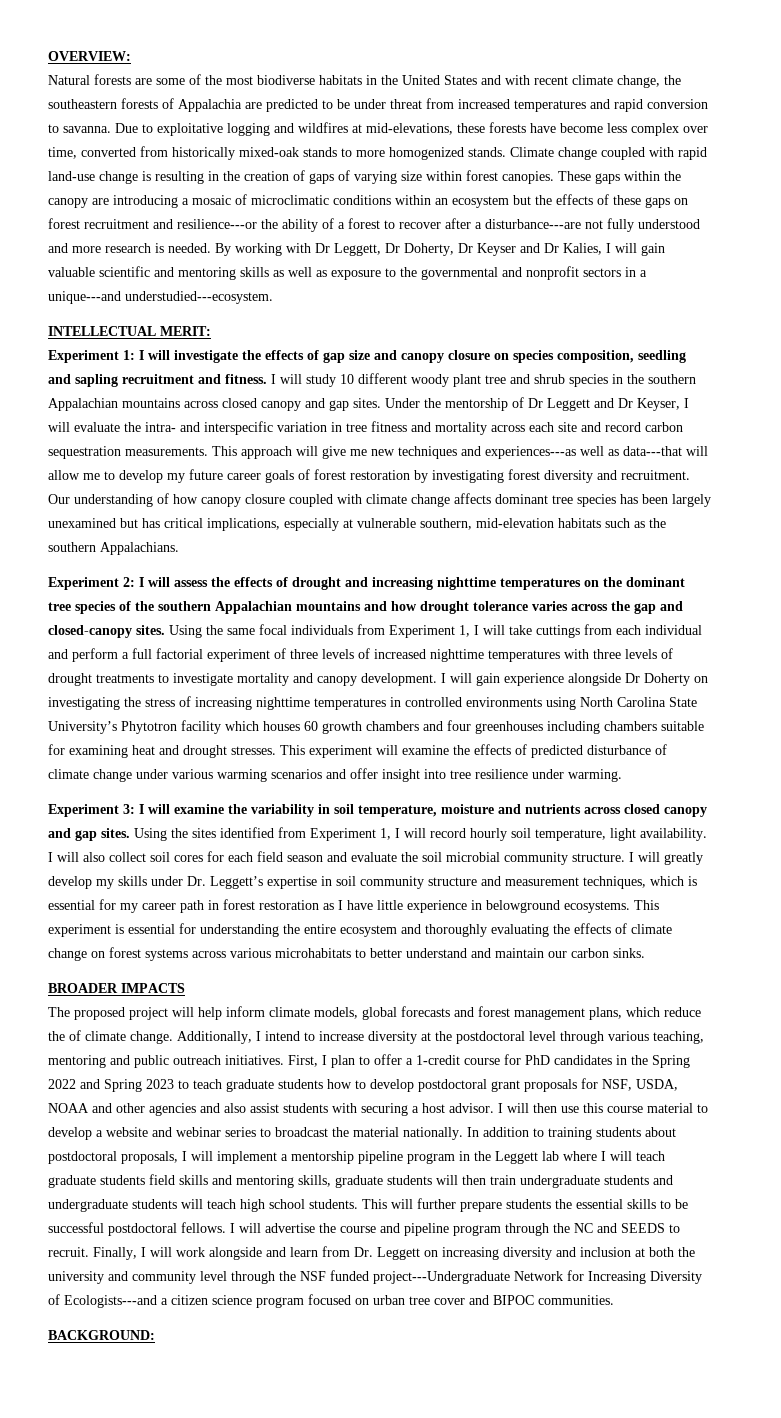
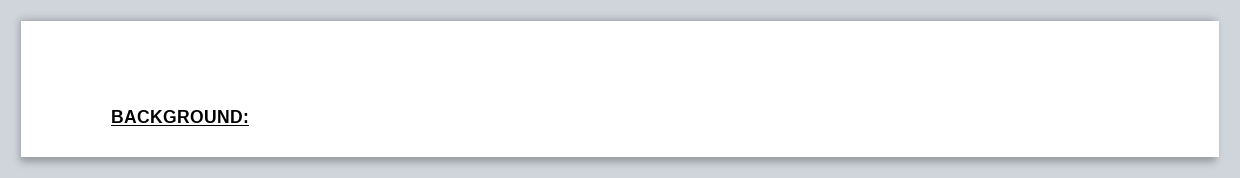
[48,51,131,61] [48,74,681,88] [48,98,708,112] [48,122,708,136] [48,146,707,160] [48,170,681,184] [48,194,688,208] [48,218,700,232] [48,243,665,256] [48,266,647,280] [48,291,273,304] [48,326,211,336] [48,350,686,363] [48,373,696,387] [48,397,689,411] [48,421,683,435] [48,446,708,459] [48,469,690,483] [48,493,711,507] [48,518,666,531] [48,542,179,555] [48,577,685,590] [48,601,683,614] [48,624,702,638] [48,648,673,662] [48,673,708,686] [48,696,697,710] [48,720,704,734] [48,744,667,758] [48,768,622,782] [48,804,707,817] [48,827,707,841] [48,851,703,865] [48,876,697,889] [48,899,659,913] [48,923,672,937] [48,947,645,961] [48,983,185,993] [48,1006,701,1020] [48,1030,704,1044] [48,1054,690,1068] [48,1078,678,1092] [48,1103,708,1116] [48,1127,676,1140] [48,1151,665,1164] [48,1174,673,1188] [48,1198,688,1212] [48,1222,680,1236] [48,1246,695,1260] [48,1270,702,1284] [48,1294,614,1308] OVERVIEW: // Natural forests are some of the most biodiverse habitats in the United States and with recent climate change, the southeastern forests of Appalachia are predicted to be under threat from increased temperatures and rapid conversion to savanna. Due to exploitative logging and wildfires at mid-elevations, these forests have become less complex over time, converted from historically mixed-oak stands to more homogenized stands. Climate change coupled with rapid land-use change is resulting in the creation of gaps of varying size within forest canopies. These gaps within the canopy are introducing a mosaic of microclimatic conditions within an ecosystem but the effects of these gaps on forest recruitment and resilience---or the ability of a forest to recover after a disturbance---are not fully understood and more research is needed. By working with Dr Leggett, Dr Doherty, Dr Keyser and Dr Kalies, I will gain valuable scientific and mentoring skills as well as exposure to the governmental and nonprofit sectors in a unique---and understudied---ecosystem. // INTELLECTUAL MERIT: // Experiment 1: I will investigate the effects of gap size and canopy closure on species composition, seedling and sapling recruitment and fitness. I will study 10 different woody plant tree and shrub species in the southern Appalachian mountains across closed canopy and gap sites. Under the mentorship of Dr Leggett and Dr Keyser, I will evaluate the intra- and interspecific variation in tree fitness and mortality across each site and record carbon sequestration measurements. This approach will give me new techniques and experiences---as well as data---that will allow me to develop my future career goals of forest restoration by investigating forest diversity and recruitment. Our understanding of how canopy closure coupled with climate change affects dominant tree species has been largely unexamined but has critical implications, especially at vulnerable southern, mid-elevation habitats such as the southern Appalachians. // Experiment 2: I will assess the effects of drought and increasing nighttime temperatures on the dominant tree species of the southern Appalachian mountains and how drought tolerance varies across the gap and closed-canopy sites. Using the same focal individuals from Experiment 1, I will take cuttings from each individual and perform a full factorial experiment of three levels of increased nighttime temperatures with three levels of drought treatments to investigate mortality and canopy development. I will gain experience alongside Dr Doherty on investigating the stress of increasing nighttime temperatures in controlled environments using North Carolina State University’s Phytotron facility which houses 60 growth chambers and four greenhouses including chambers suitable for examining heat and drought stresses. This experiment will examine the effects of predicted disturbance of climate change under various warming scenarios and offer insight into tree resilience under warming. // Experiment 3: I will examine the variability in soil temperature, moisture and nutrients across closed canopy and gap sites. Using the sites identified from Experiment 1, I will record hourly soil temperature, light availability. I will also collect soil cores for each field season and evaluate the soil microbial community structure. I will greatly develop my skills under Dr. Leggett’s expertise in soil community structure and measurement techniques, which is essential for my career path in forest restoration as I have little experience in belowground ecosystems. This experiment is essential for understanding the entire ecosystem and thoroughly evaluating the effects of climate change on forest systems across various microhabitats to better understand and maintain our carbon sinks. // BROADER IMPACTS // The proposed project will help inform climate models, global forecasts and forest management plans, which reduce the of climate change. Additionally, I intend to increase diversity at the postdoctoral level through various teaching, mentoring and public outreach initiatives. First, I plan to offer a 1-credit course for PhD candidates in the Spring 2022 and Spring 2023 to teach graduate students how to develop postdoctoral grant proposals for NSF, USDA, NOAA and other agencies and also assist students with securing a host advisor. I will then use this course material to develop a website and webinar series to broadcast the material nationally. In addition to training students about postdoctoral proposals, I will implement a mentorship pipeline program in the Leggett lab where I will teach graduate students field skills and mentoring skills, graduate students will then train undergraduate students and undergraduate students will teach high school students. This will further prepare students the essential skills to be successful postdoctoral fellows. I will advertise the course and pipeline program through the NC and SEEDS to recruit. Finally, I will work alongside and learn from Dr. Leggett on increasing diversity and inclusion at both the university and community level through the NSF funded project---Undergraduate Network for Increasing Diversity of Ecologists---and a citizen science program focused on urban tree cover and BIPOC communities. // -> (111, 116) none

